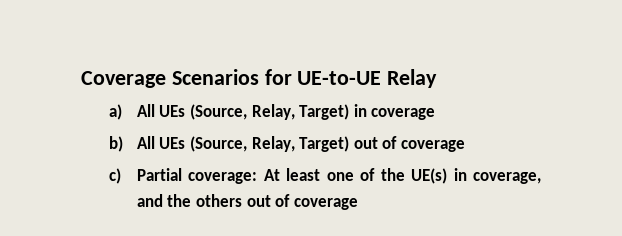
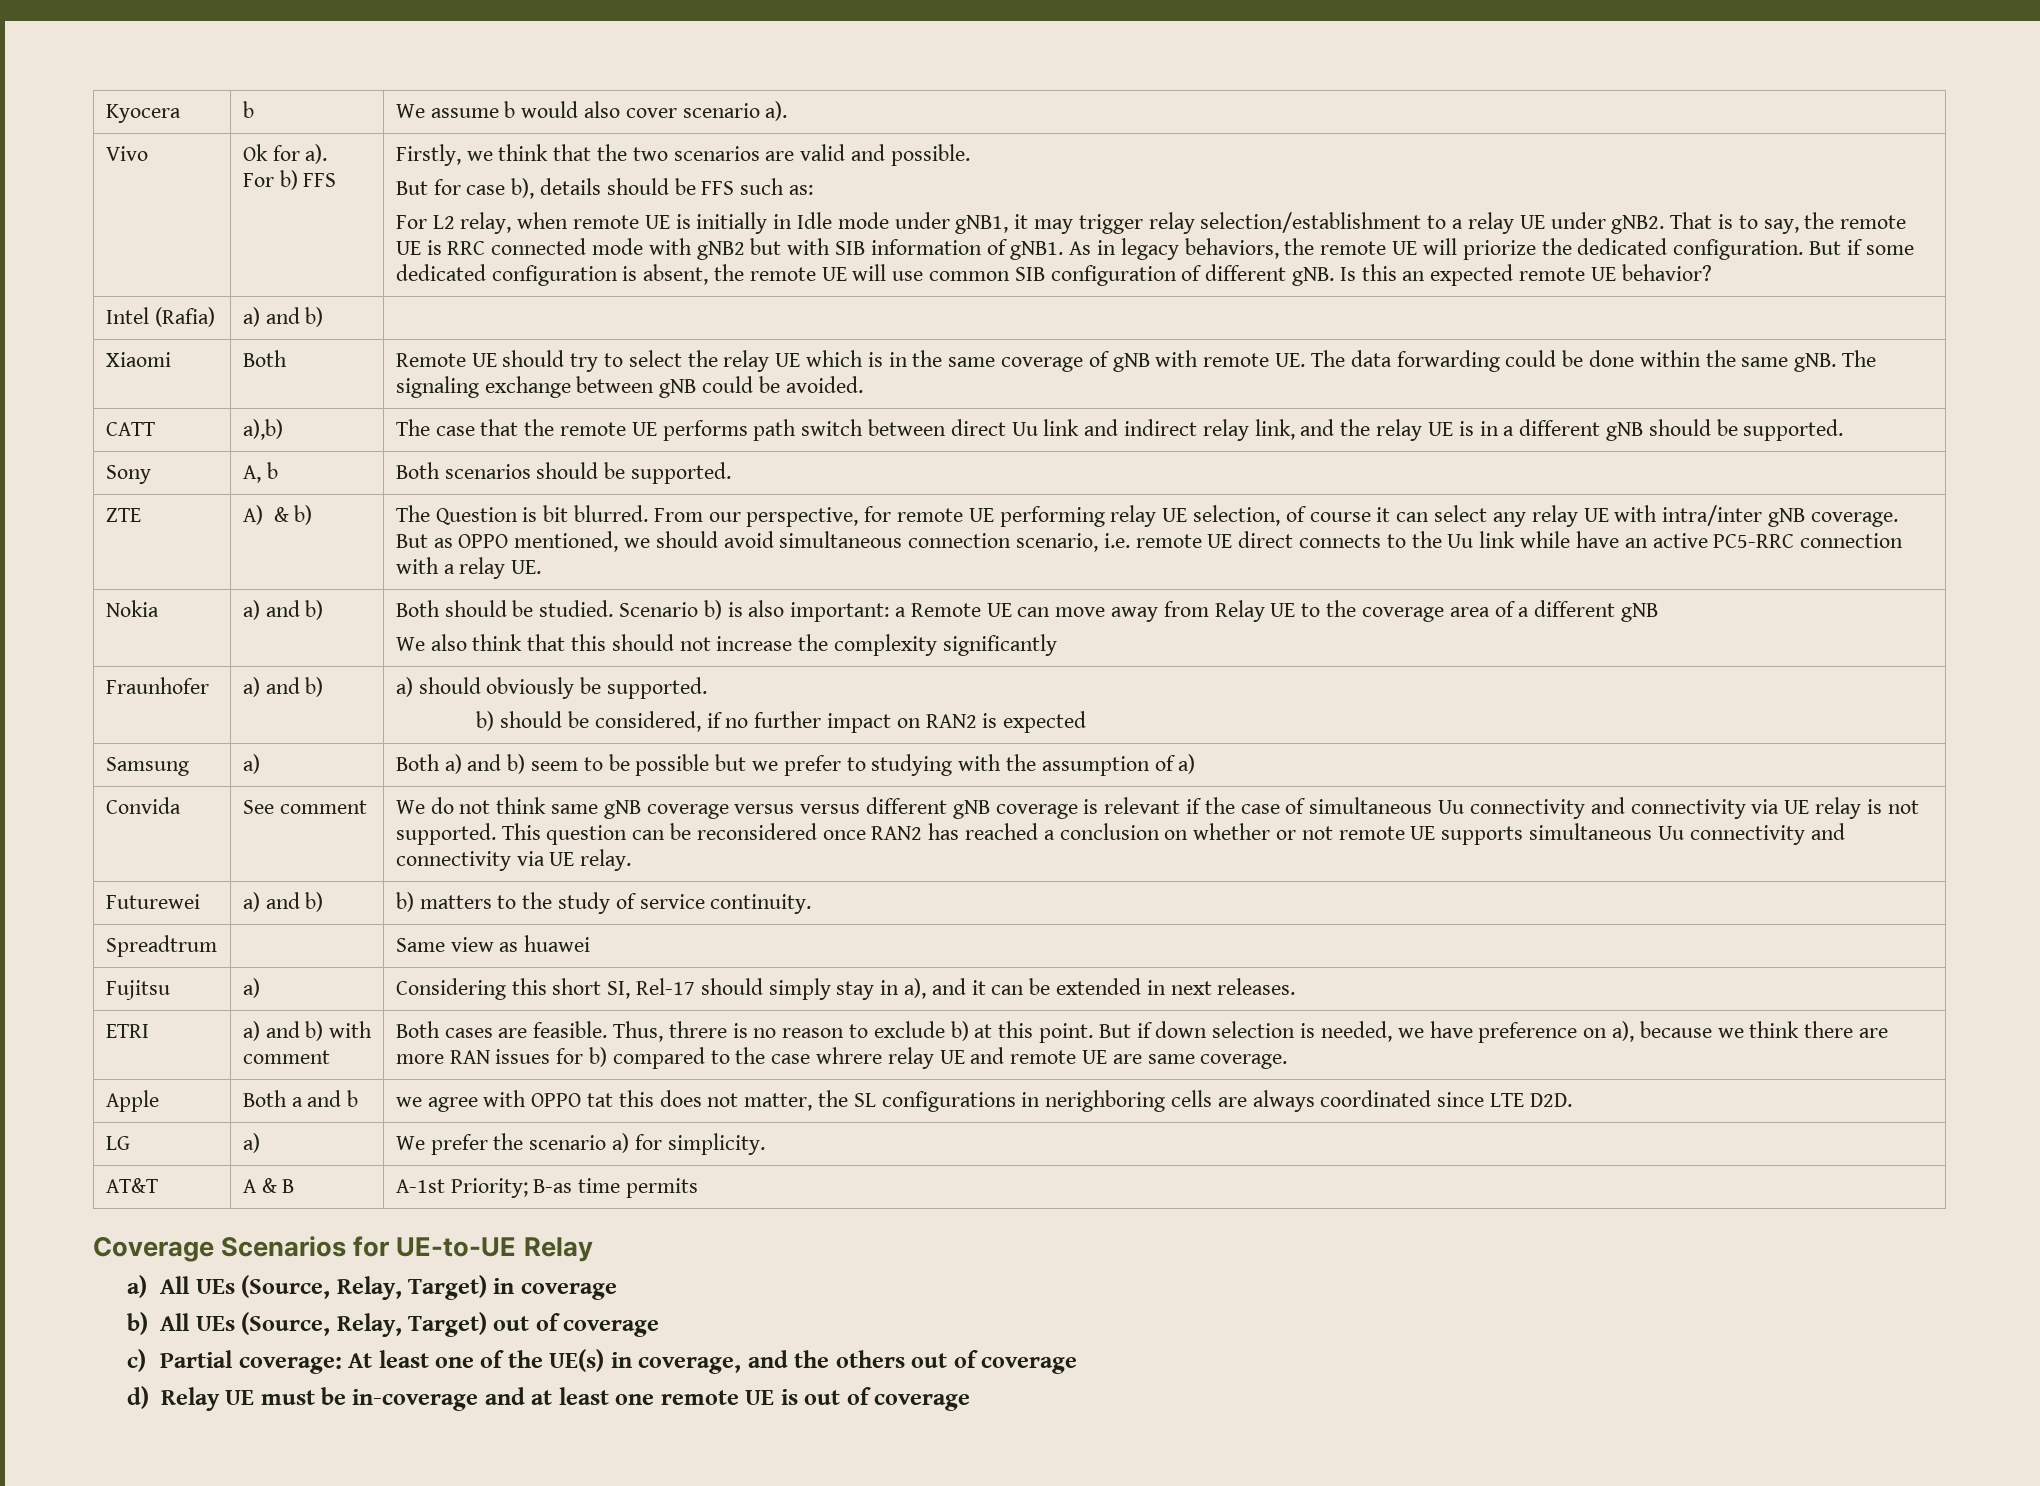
(81, 79) none -> [105,104,181,123] [242,101,254,118] [395,101,788,121] [105,146,148,161] [242,144,328,164] [242,170,337,190] [395,144,970,166] [395,178,814,199] [395,212,1907,234] [395,238,1914,260] [395,264,1712,286] [105,307,215,327] [242,307,324,327] [105,352,171,367] [242,350,287,367] [395,350,1876,372] [395,376,863,398] [105,422,155,436] [242,419,283,440] [395,419,1844,441] [105,465,151,484] [242,462,278,483] [395,462,732,484] [105,508,141,522] [242,505,313,525] [395,505,1898,527] [395,531,1904,552] [395,557,542,579] [105,600,159,617] [242,600,324,620] [395,600,1658,622] [395,634,1057,656] [105,677,209,694] [242,677,324,697] [395,677,708,699] [476,711,1087,733] [105,757,189,776] [242,754,260,774] [395,754,1196,776] [105,797,181,814] [242,800,367,814] [395,797,1919,819] [395,823,1845,845] [395,849,632,871] [105,894,200,909] [242,892,324,912] [395,892,812,914] [105,935,217,957] [395,935,591,952] [105,980,170,1000] [242,978,260,998] [395,978,1296,1000] [105,1024,149,1038] [242,1021,373,1041] [242,1050,330,1064] [395,1021,1888,1043] [395,1047,1288,1069] [105,1090,159,1112] [242,1090,359,1107] [395,1090,1572,1112] [105,1136,130,1150] [242,1133,260,1153] [395,1133,765,1155] [105,1178,158,1193] [242,1178,295,1193] [395,1178,699,1198] Kyocera | b | We assume b would also cover scenario a). // Vivo | Ok for a). // For b) FFS | Firstly, we think that the two scenarios are valid and possible. // But for case b), details should be FFS such as: // For L2 relay, when remote UE is initially in Idle mode under gNB1, it may trigger relay selection/establishment to a relay UE under gNB2. That is to say, the remote UE is RRC connected mode with gNB2 but with SIB information of gNB1. As in legacy behaviors, the remote UE will priorize the dedicated configuration. But if some dedicated configuration is absent, the remote UE will use common SIB configuration of different gNB. Is this an expected remote UE behavior? // Intel (Rafia) | a) and b) | // Xiaomi | Both | Remote UE should try to select the relay UE which is in the same coverage of gNB with remote UE. The data forwarding could be done within the same gNB. The signaling exchange between gNB could be avoided. // CATT | a),b) | The case that the remote UE performs path switch between direct Uu link and indirect relay link, and the relay UE is in a different gNB should be supported. // Sony | A, b | Both scenarios should be supported. // ZTE | A) & b) | The Question is bit blurred. From our perspective, for remote UE performing relay UE selection, of course it can select any relay UE with intra/inter gNB coverage. But as OPPO mentioned, we should avoid simultaneous connection scenario, i.e. remote UE direct connects to the Uu link while have an active PC5-RRC connection with a relay UE. // Nokia | a) and b) | Both should be studied. Scenario b) is also important: a Remote UE can move away from Relay UE to the coverage area of a different gNB // We also think that this should not increase the complexity significantly // Fraunhofer | a) and b) | a) should obviously be supported. // b) should be considered, if no further impact on RAN2 is expected // Samsung | a) | Both a) and b) seem to be possible but we prefer to studying with the assumption of a) // Convida | See comment | We do not think same gNB coverage versus versus different gNB coverage is relevant if the case of simultaneous Uu connectivity and connectivity via UE relay is not supported. This question can be reconsidered once RAN2 has reached a conclusion on whether or not remote UE supports simultaneous Uu connectivity and connectivity via UE relay. // Futurewei | a) and b) | b) matters to the study of service continuity. // Spreadtrum | | Same view as huawei // Fujitsu | a) | Considering this short SI, Rel-17 should simply stay in a), and it can be extended in next releases. // ETRI | a) and b) with comment | Both cases are feasible. Thus, threre is no reason to exclude b) at this point. But if down selection is needed, we have preference on a), because we think there are more RAN issues for b) compared to the case whrere relay UE and remote UE are same coverage. // Apple | Both a and b | we agree with OPPO tat this does not matter, the SL configurations in nerighboring cells are always coordinated since LTE D2D. // LG | a) | We prefer the scenario a) for simplicity. // AT&T | A & B | A-1st Priority; B-as time permits //
(358, 204) none -> [126,1386,971,1411] // d) Relay UE must be in-coverage and at least one remote UE is out of coverage

